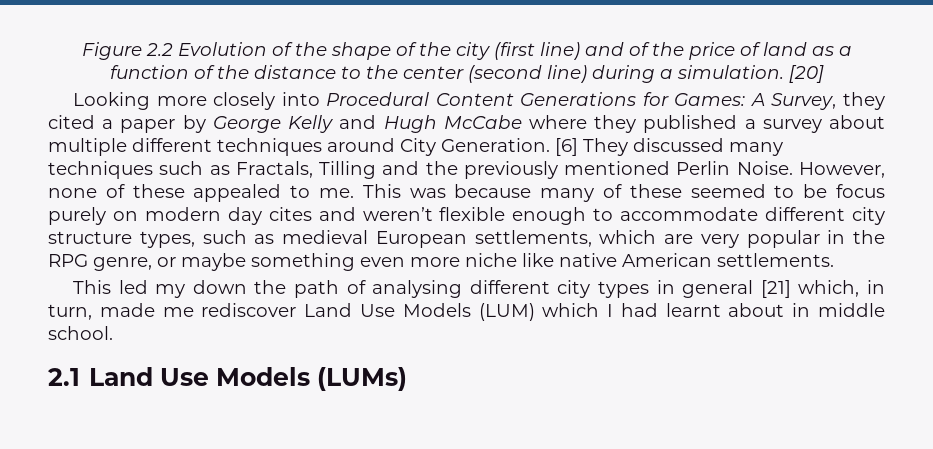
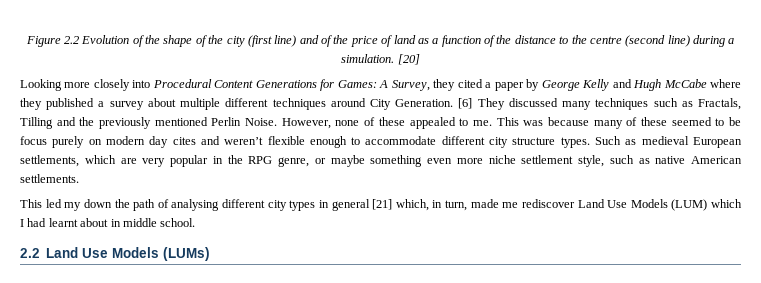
[402,66,464,79] center -> [589,36,622,44] centre
[139,230,247,248] types, such -> [560,136,622,148] types. Such
[522,253,554,267] like -> [521,155,650,167] settlement style, such as
[48,368,80,386] 2.1 -> [20,248,40,258] 2.2

